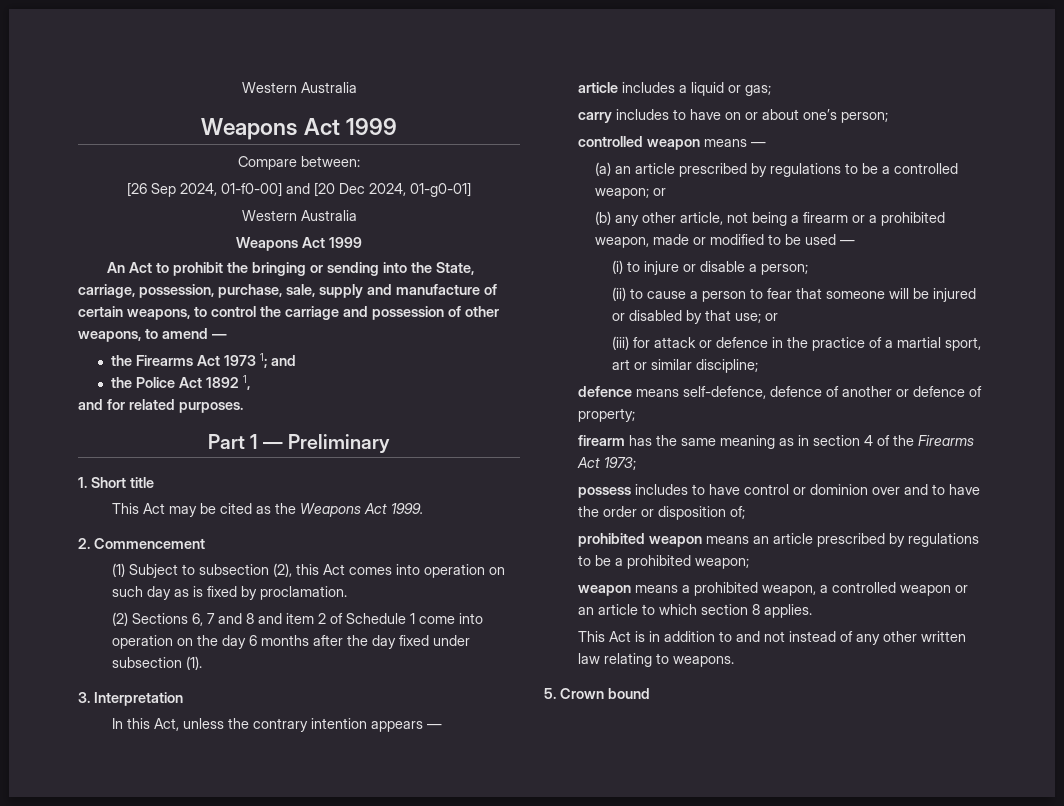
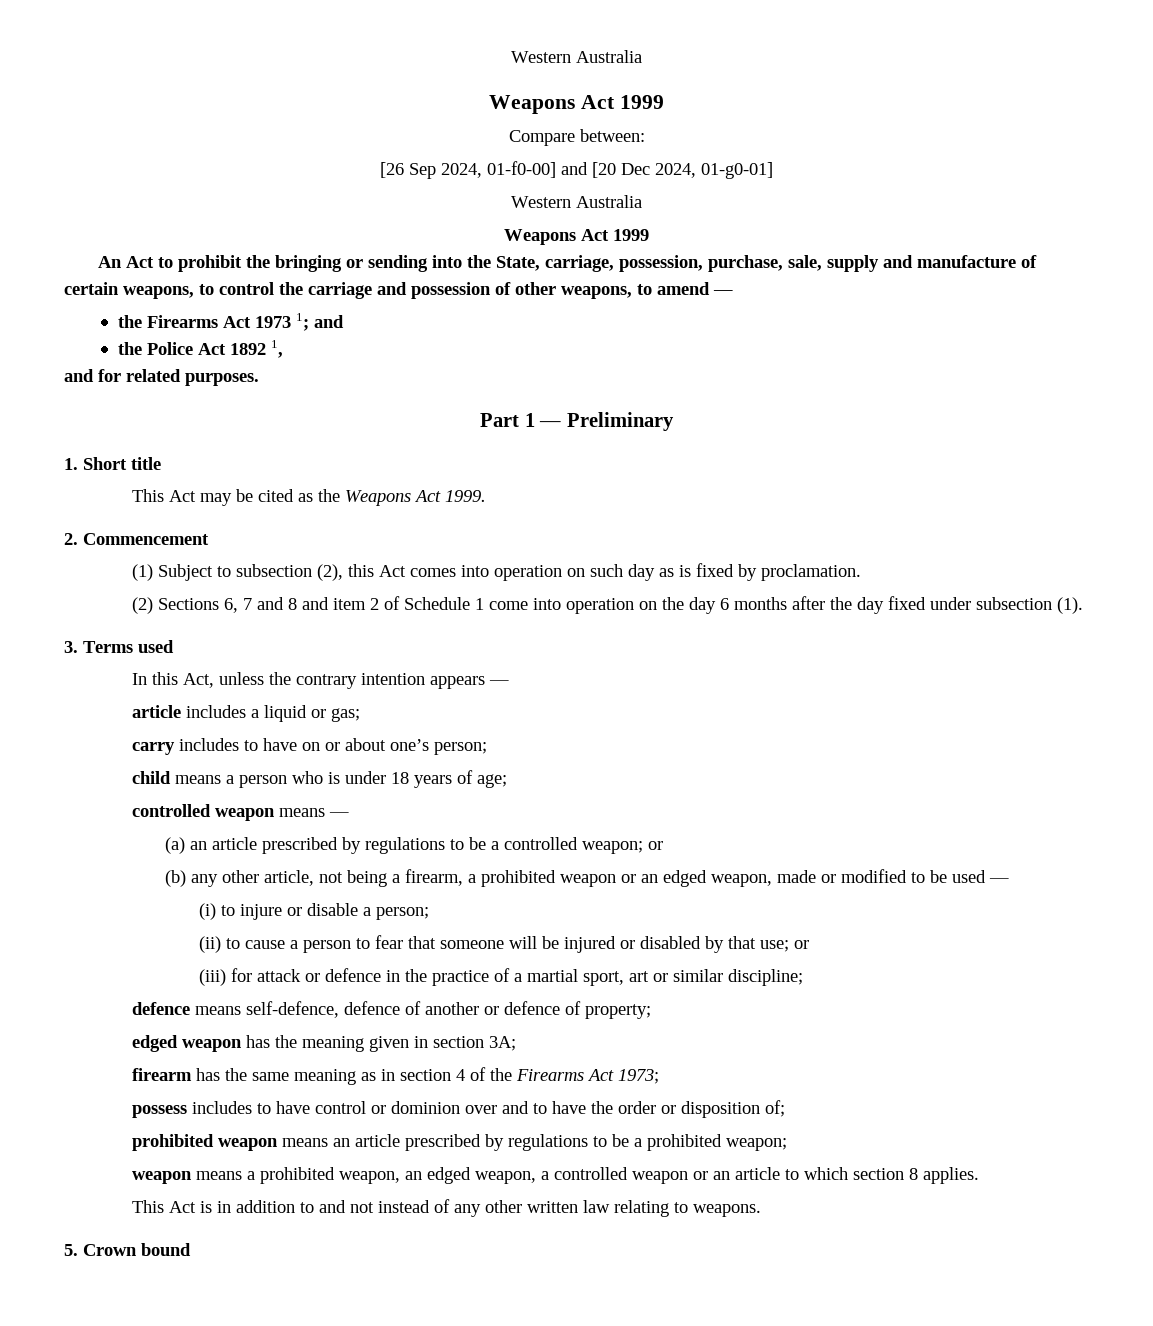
[93,692,183,706] Interpretation -> [83,640,174,653] Terms used
(889, 117) none -> [131,770,507,788] // child means a person who is under 18 years of age;
[803,212,946,226] firearm or a prohibited -> [405,869,708,887] firearm, a prohibited weapon or an edged
(636, 415) none -> [131,1035,516,1052] // edged weapon has the meaning given in section 3A;
(817, 590) none -> [404,1167,536,1184] an edged weapon,

